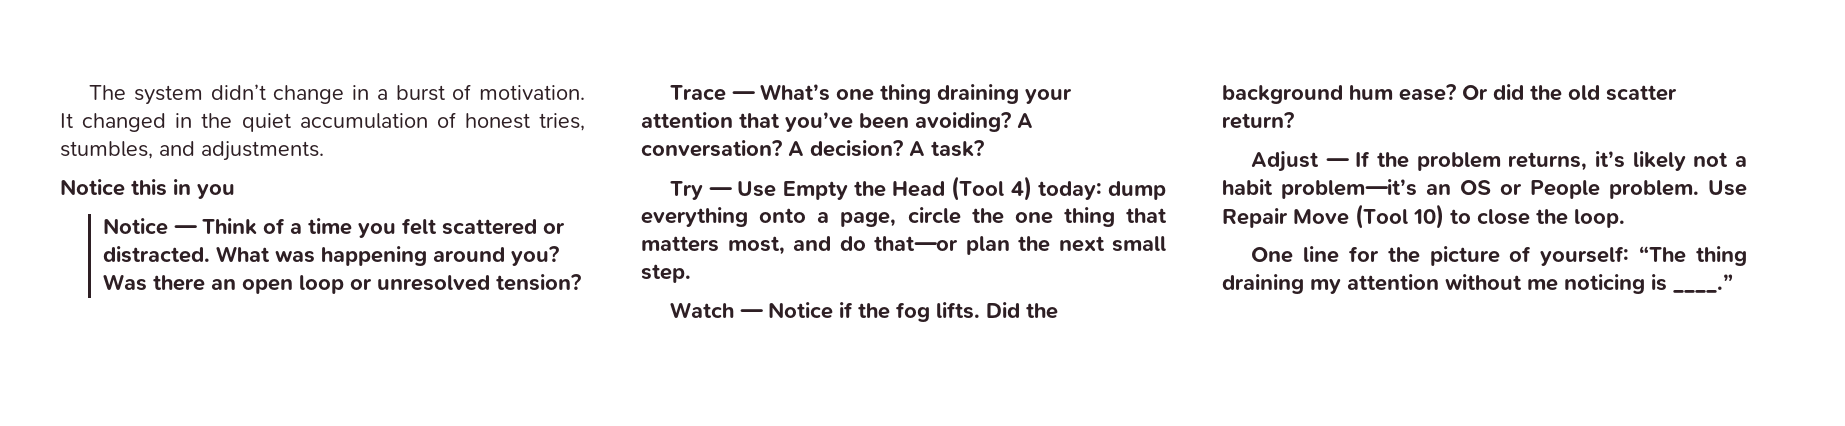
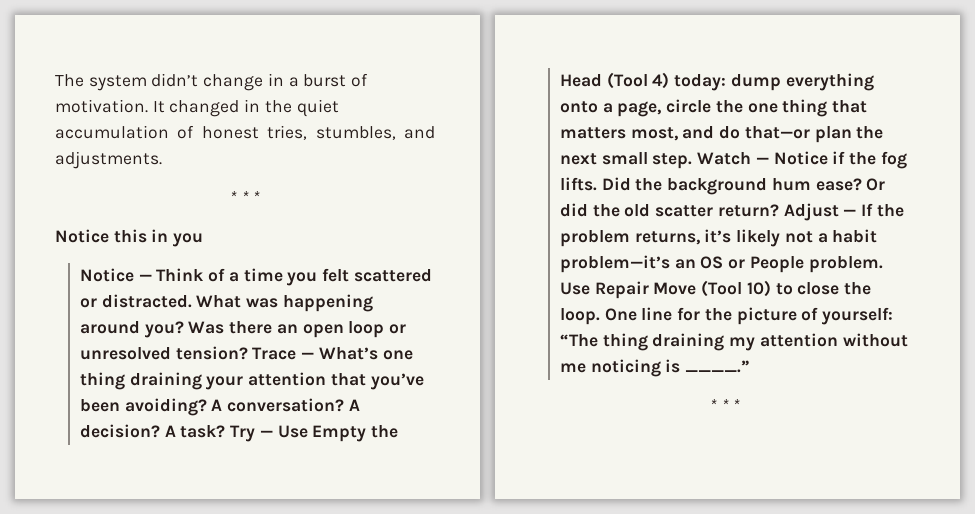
(324, 151) none -> [229,191,261,203] // * * *
(581, 282) // -> (248, 353) none
(984, 148) // -> (226, 431) none
(691, 273) // -> (693, 161) none
(1294, 120) // -> (779, 210) none
(1625, 218) // -> (600, 316) none
(1733, 283) none -> [709,399,741,411] // * * *

